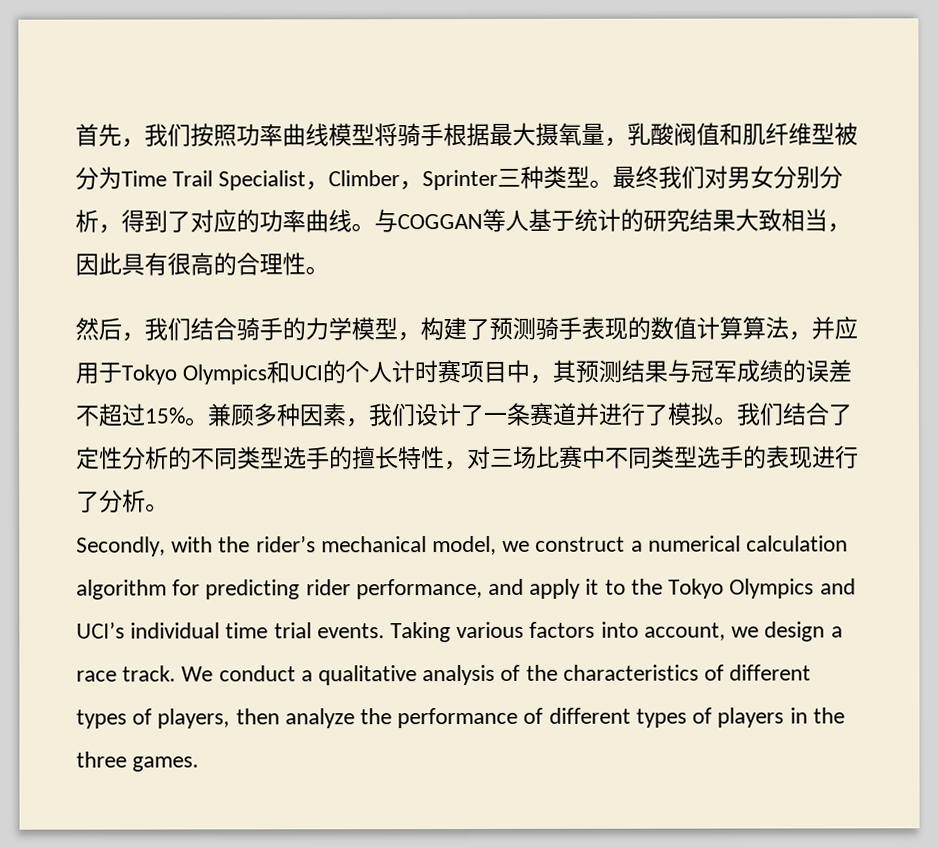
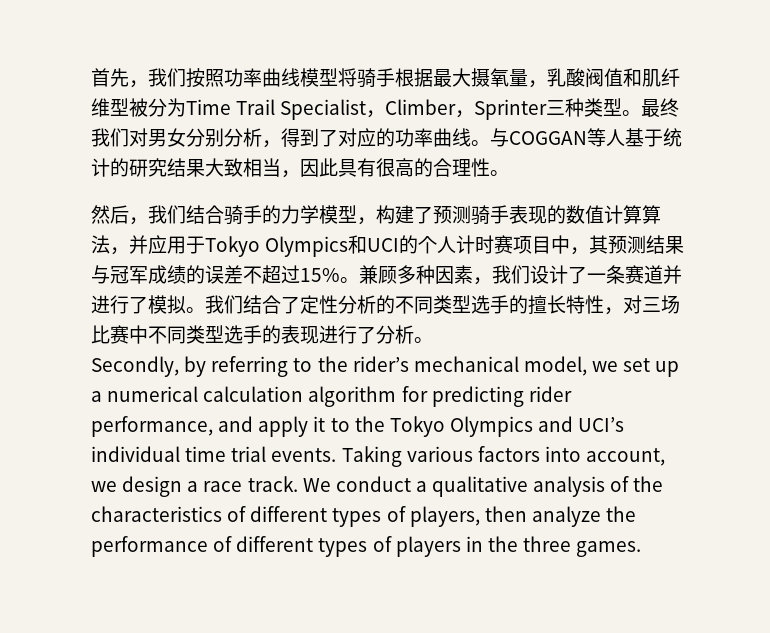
[171,536,214,553] with -> [184,356,313,377] by referring to
[535,536,626,552] construct -> [623,358,680,377] set up

